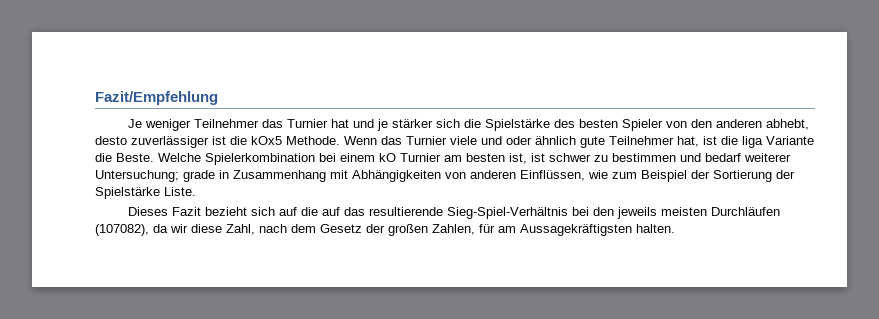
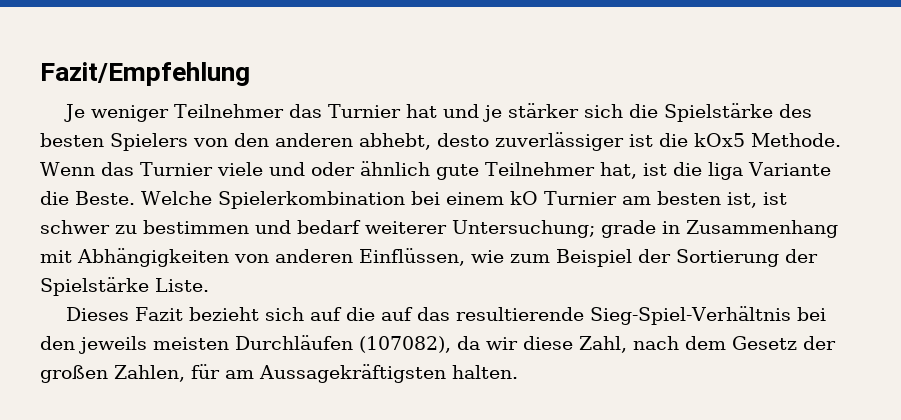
[622,119,664,131] Spieler -> [110,133,188,151] Spielers

